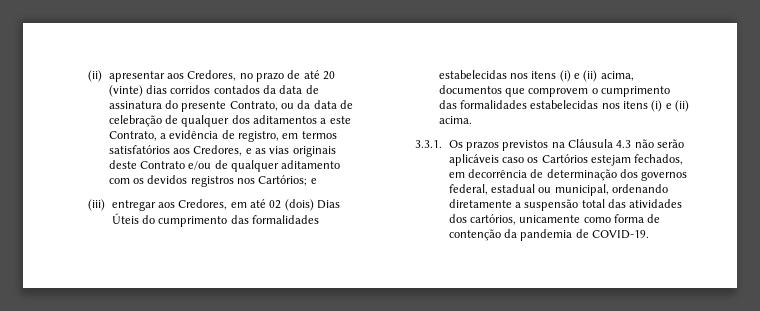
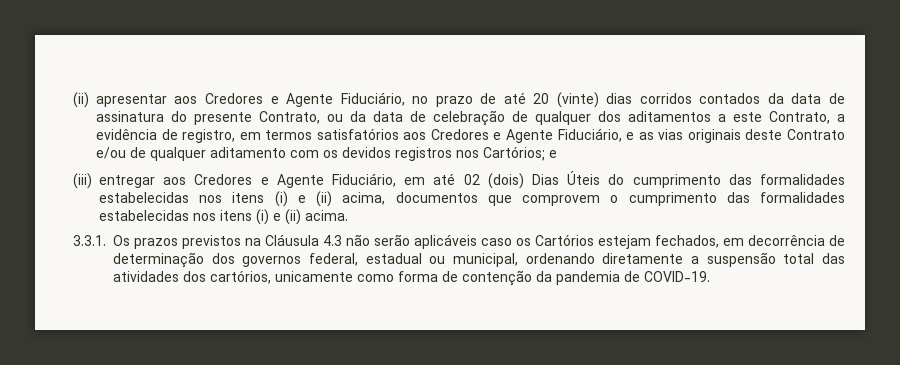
[187,70,237,81] Credores, -> [205,92,405,107] Credores e Agente Fiduciário,
[193,145,243,156] Credores, -> [430,128,622,143] Credores e Agente Fiduciário,
[178,199,228,210] Credores, -> [194,173,396,188] Credores e Agente Fiduciário,

